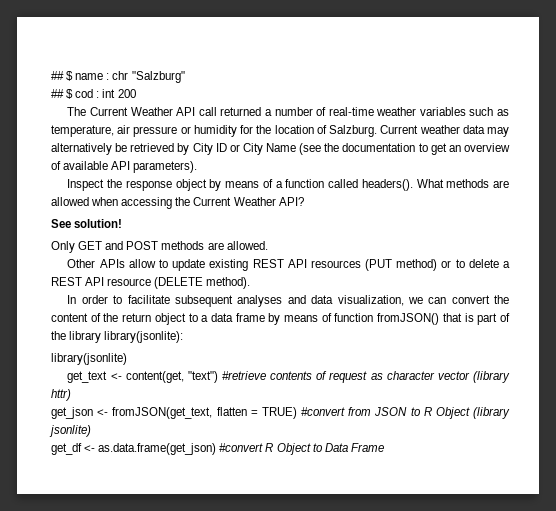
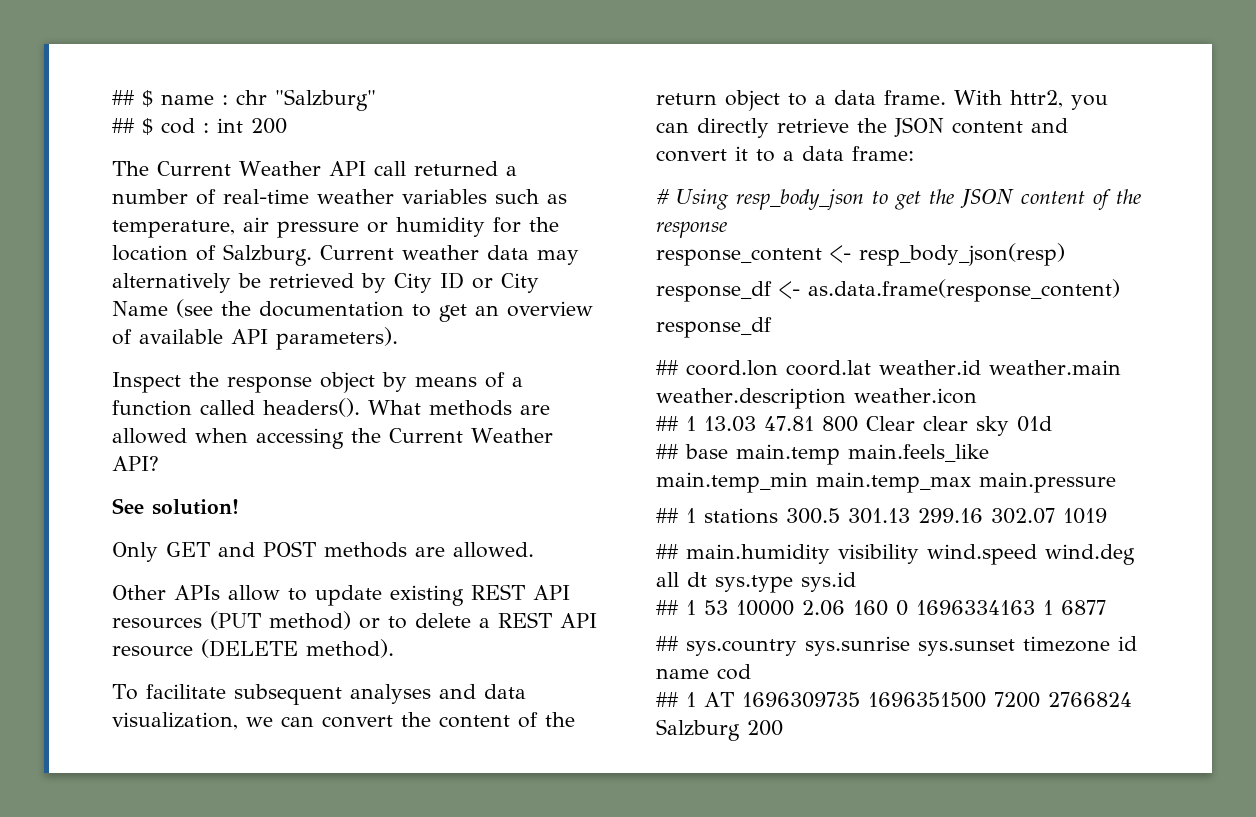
[67,295,123,304] In order to -> [112,684,138,700] To
[235,313,510,325] [51,331,184,343] [51,353,127,365] [67,371,510,383] [51,389,71,401] [51,407,511,419] [49,425,91,437] [51,443,384,455] frame by means of function fromJSON() that is part of the library library(jsonlite): // library(jsonlite) // get_text <- content(get, "text") #retrieve contents of request as character vector (library httr) // get_json <- fromJSON(get_text, flatten = TRUE) #convert from JSON to R Object (library jsonlite) // get_df <- as.data.frame(get_json) #convert R Object to Data Frame -> [884,90,1108,110] [656,117,1068,138] [656,146,914,162] [656,189,1141,210] [656,221,727,238] [656,243,1065,266] [656,279,1120,302] [656,317,772,338] [656,360,1121,376] [656,388,977,409] [656,416,1052,436] [656,444,989,465] [656,472,1116,493] [656,508,1107,524] [656,544,1135,565] [656,572,856,593] [656,600,1106,616] [656,636,1137,656] [656,664,751,680] [656,692,1132,708] [656,719,783,741] frame. With httr2, you can directly retrieve the JSON content and convert it to a data frame: // # Using resp_body_json to get the JSON content of the response // response_content <- resp_body_json(resp) // response_df <- as.data.frame(response_content) // response_df // ## coord.lon coord.lat weather.id weather.main weather.description weather.icon // ## 1 13.03 47.81 800 Clear clear sky 01d // ## base main.temp main.feels_like main.temp_min main.temp_max main.pressure // ## 1 stations 300.5 301.13 299.16 302.07 1019 // ## main.humidity visibility wind.speed wind.deg all dt sys.type sys.id // ## 1 53 10000 2.06 160 0 1696334163 1 6877 // ## sys.country sys.sunrise sys.sunset timezone id name cod // ## 1 AT 1696309735 1696351500 7200 2766824 Salzburg 200

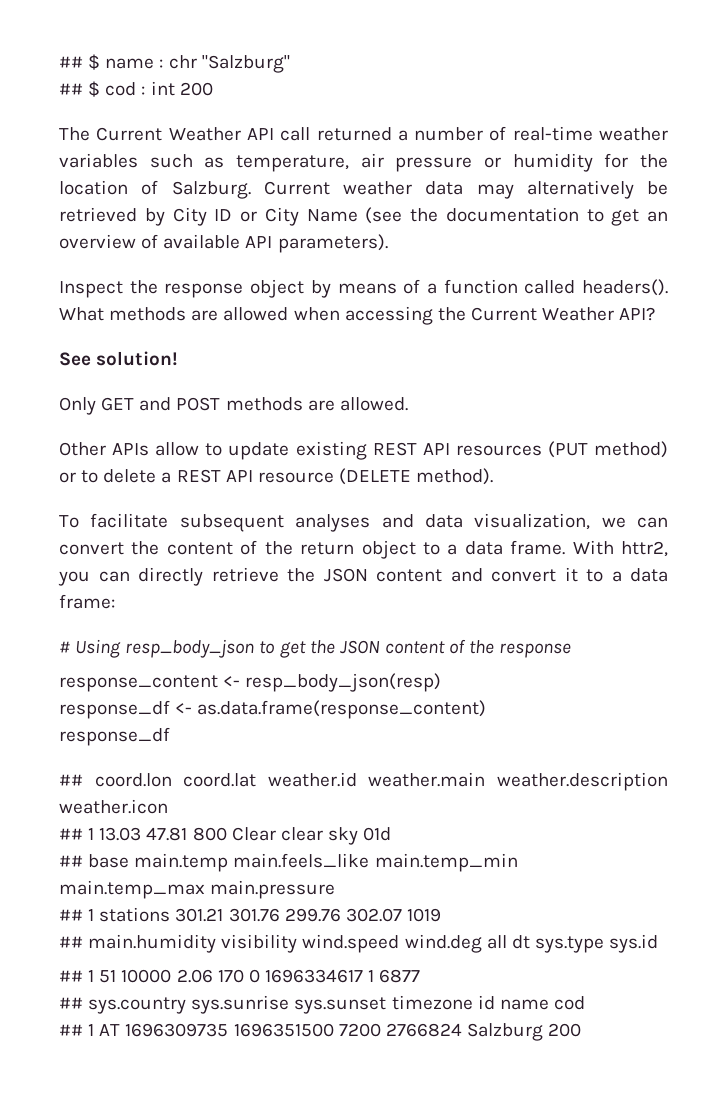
[786,508,983,524] 300.5 301.13 299.16 -> [175,908,341,922] 301.21 301.76 299.76
[704,600,728,615] 53 -> [99,970,117,983] 51
[853,600,1035,616] 160 0 1696334163 -> [217,969,363,983] 170 0 1696334617

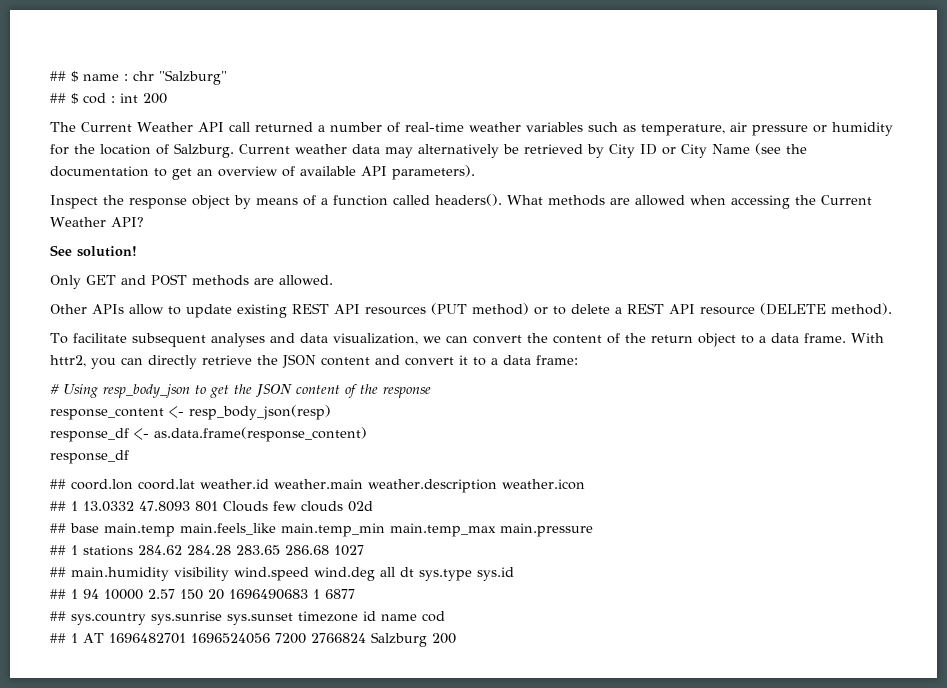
[99,827,392,845] 13.03 47.81 800 Clear clear sky 01d -> [83,501,373,512] 13.0332 47.8093 801 Clouds few clouds 02d
[175,908,441,922] 301.21 301.76 299.76 302.07 1019 -> [138,545,364,556] 284.62 284.28 283.65 286.68 1027
[99,969,363,983] 51 10000 2.06 170 0 1696334617 -> [83,589,308,600] 94 10000 2.57 150 20 1696490683
[125,1023,334,1037] 1696309735 1696351500 -> [108,633,270,644] 1696482701 1696524056

